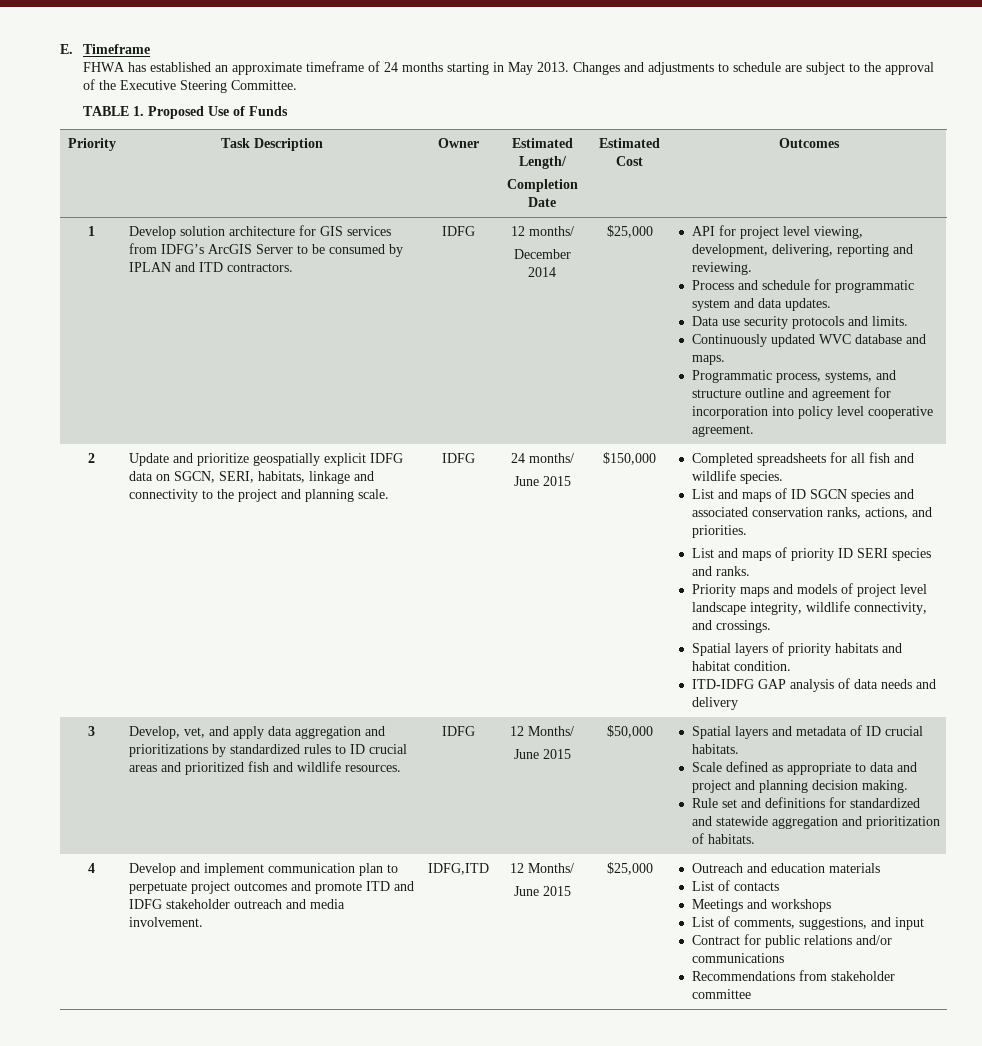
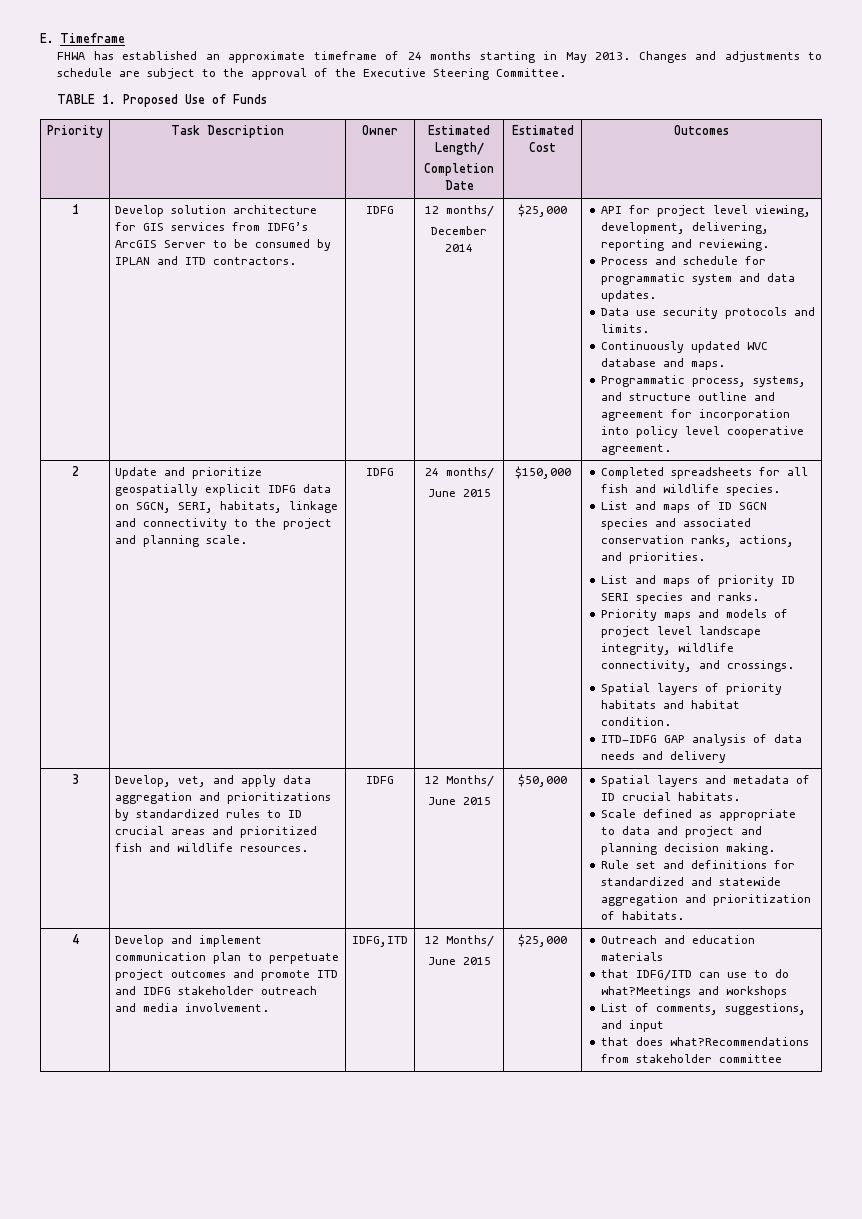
[691,880,779,891] [691,899,743,912] List of contacts // Meetings -> [600,969,789,981] [600,986,691,998] that IDFG/ITD can use to do what?Meetings
[691,934,892,948] [691,953,784,963] [691,971,795,981] Contract for public relations and/or communications // Recommendations -> [600,1037,809,1046] that does what?Recommendations

